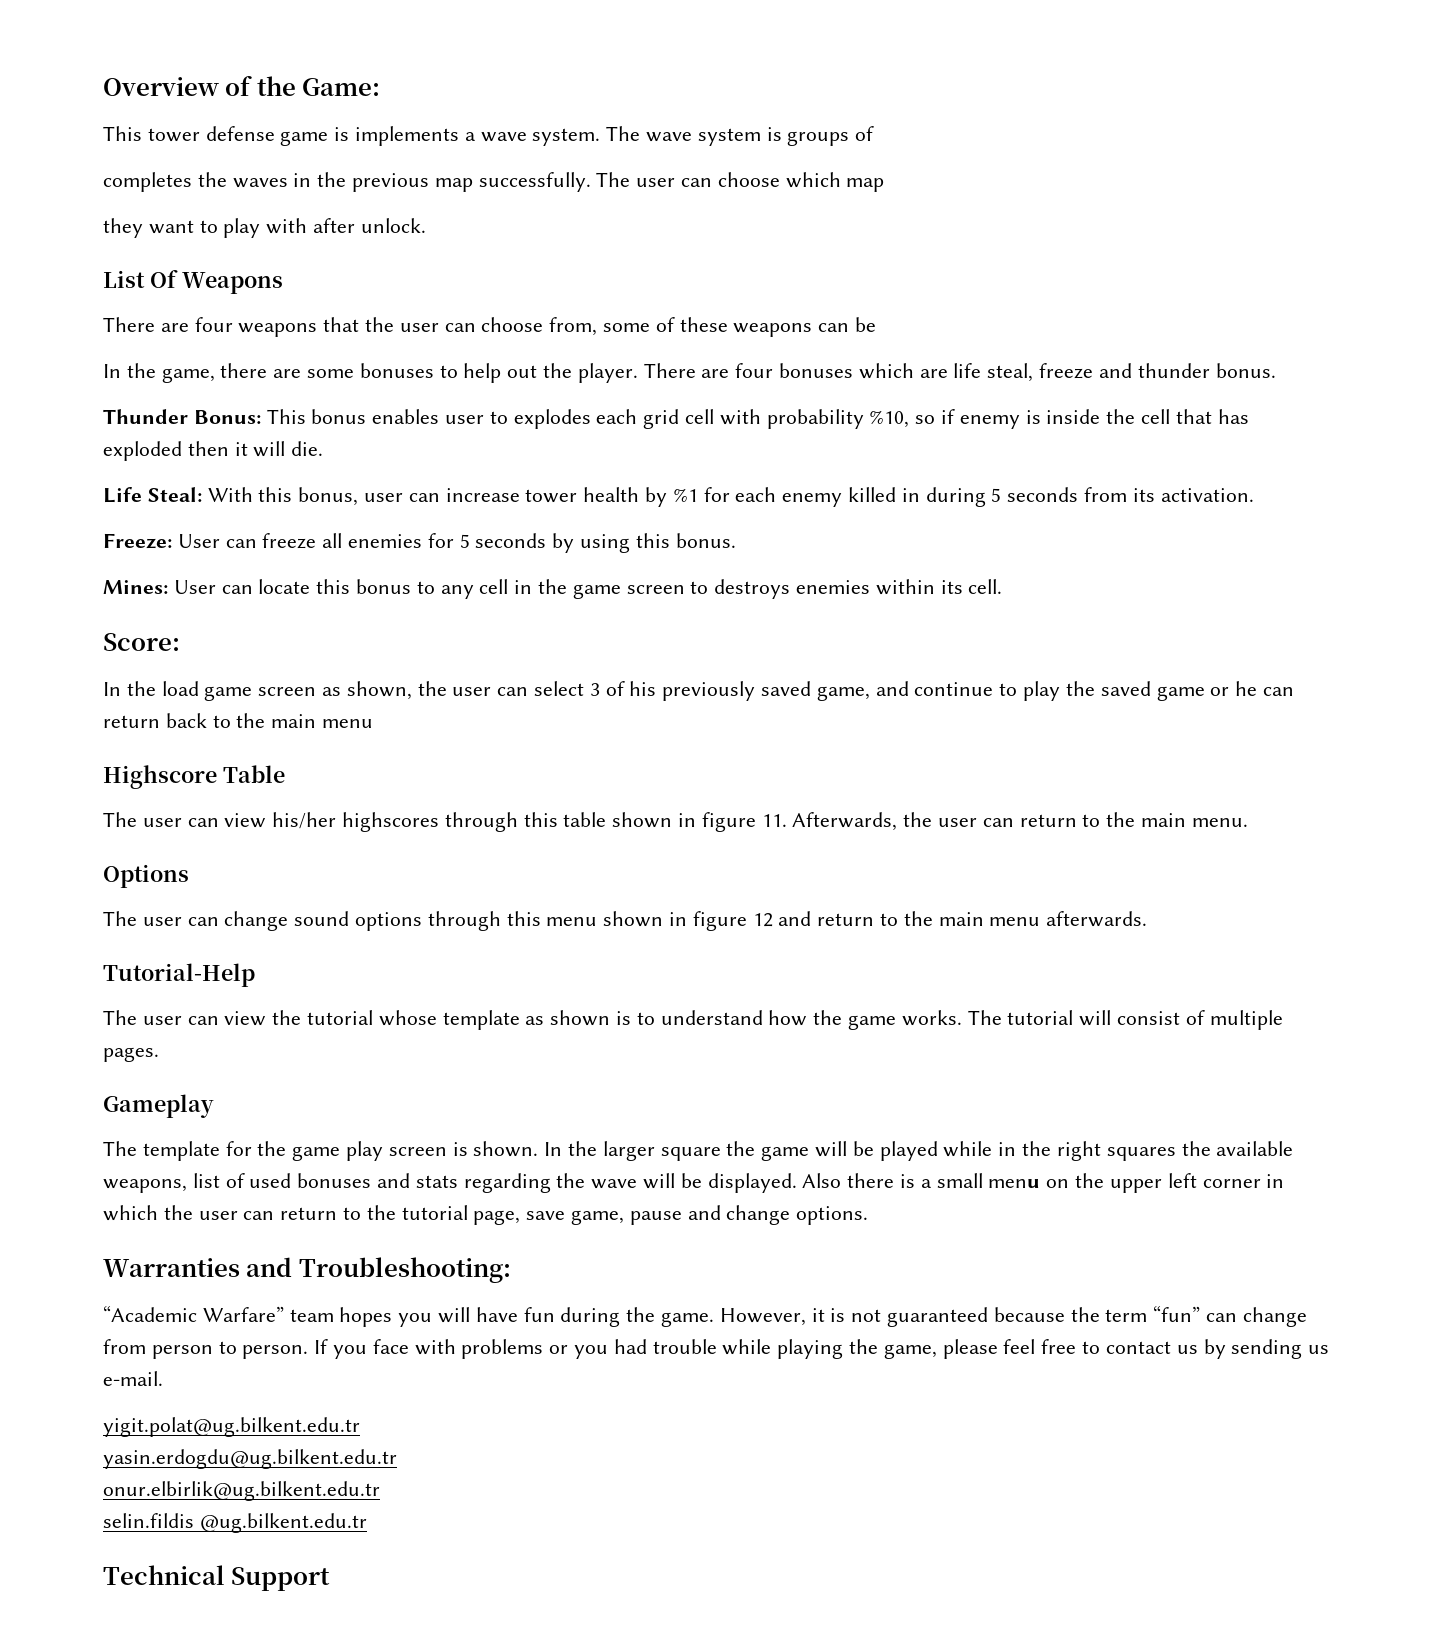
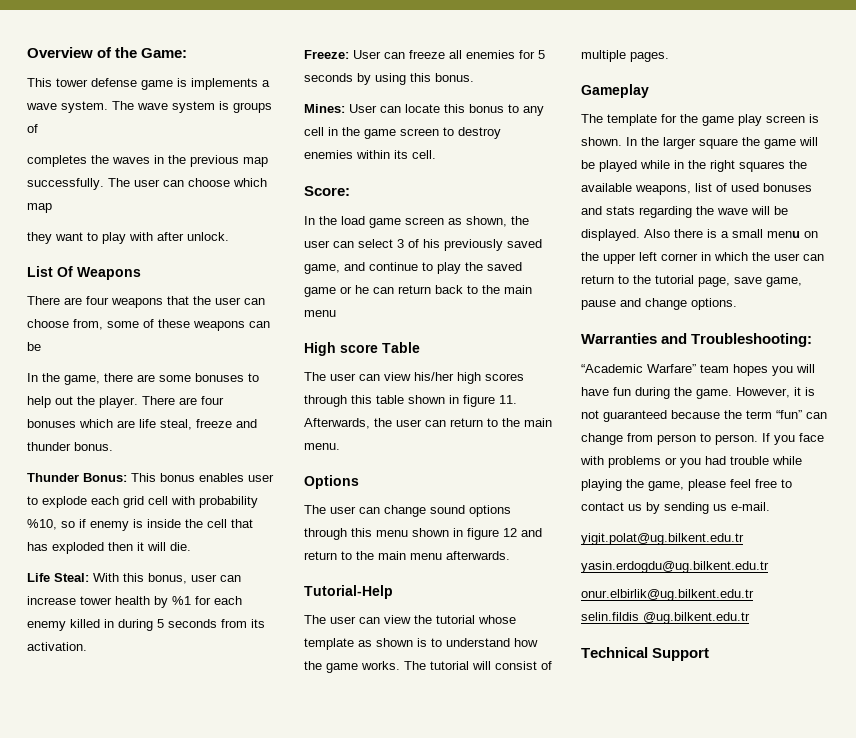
[513,409,591,429] explodes -> [42,496,87,508] explode
[714,579,791,599] destroys -> [458,127,501,139] destroy
[103,765,217,789] Highscore -> [304,342,378,356] High score
[342,812,440,832] highscores -> [457,372,524,384] high scores

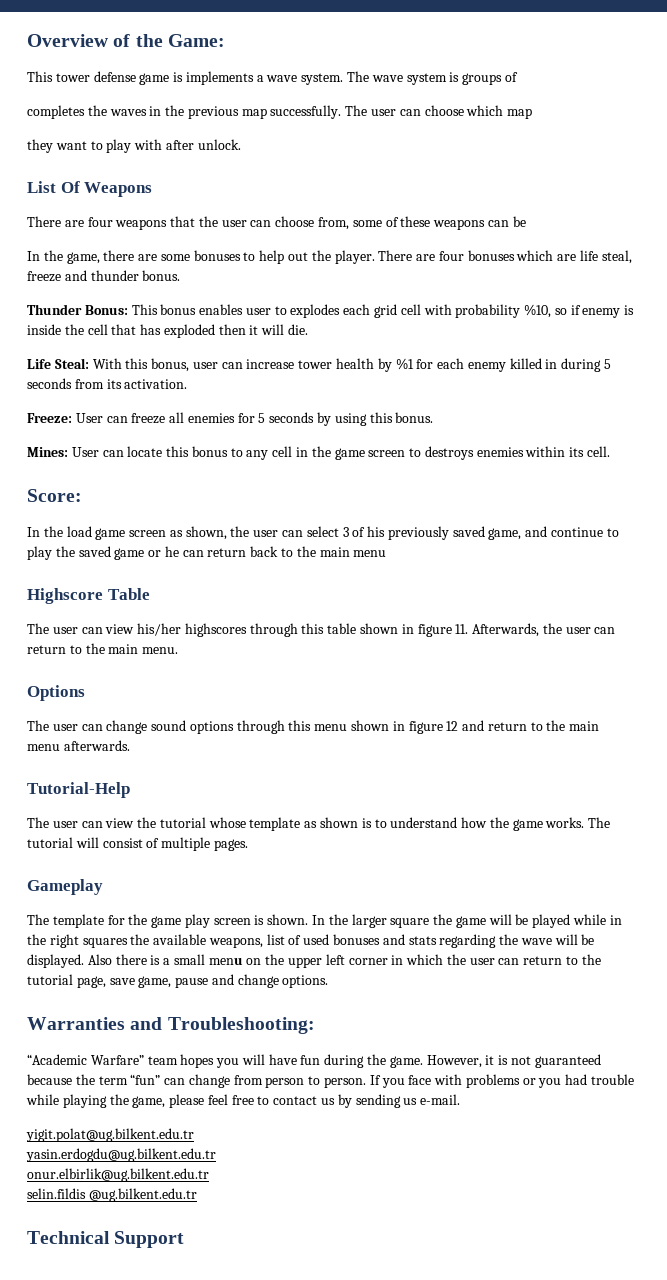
[42,496,87,508] explode -> [290,304,341,318] explodes
[458,127,501,139] destroy -> [424,446,474,460] destroys
[304,342,378,356] High score -> [27,588,103,604] Highscore
[457,372,524,384] high scores -> [184,623,247,637] highscores

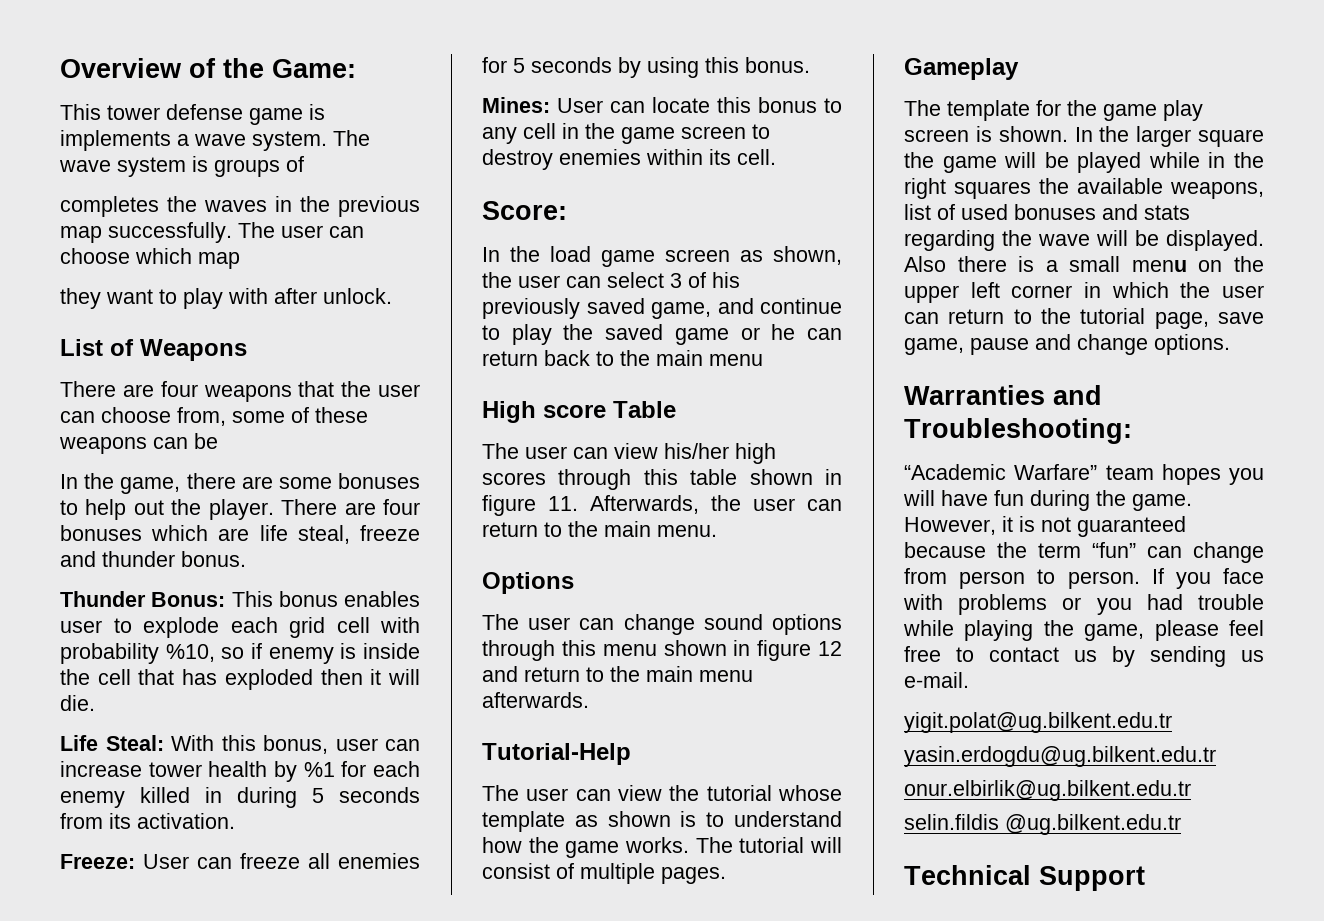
[60,181,80,193] Of -> [110,339,134,356] of
[290,304,341,318] explodes -> [143,617,219,638] explode
[424,446,474,460] destroys -> [482,149,553,170] destroy
[27,588,103,604] Highscore -> [482,401,606,423] High score
[184,623,247,637] highscores -> [735,443,776,464] [482,472,546,485] high scores

